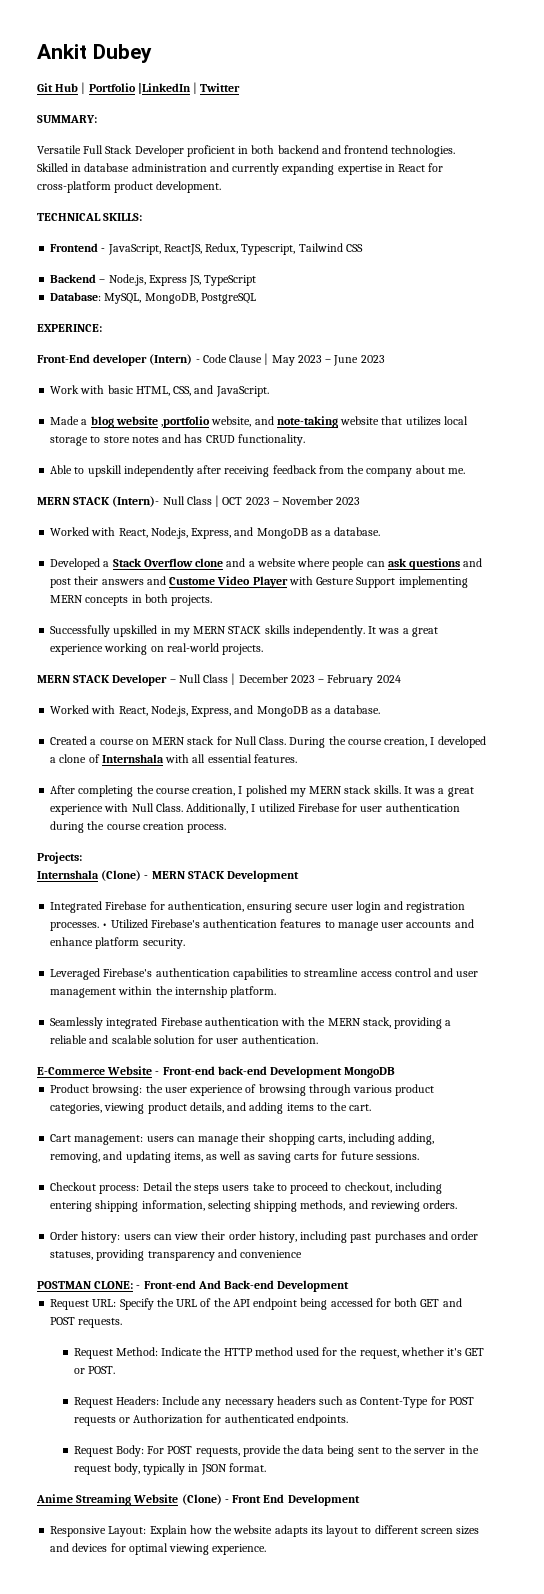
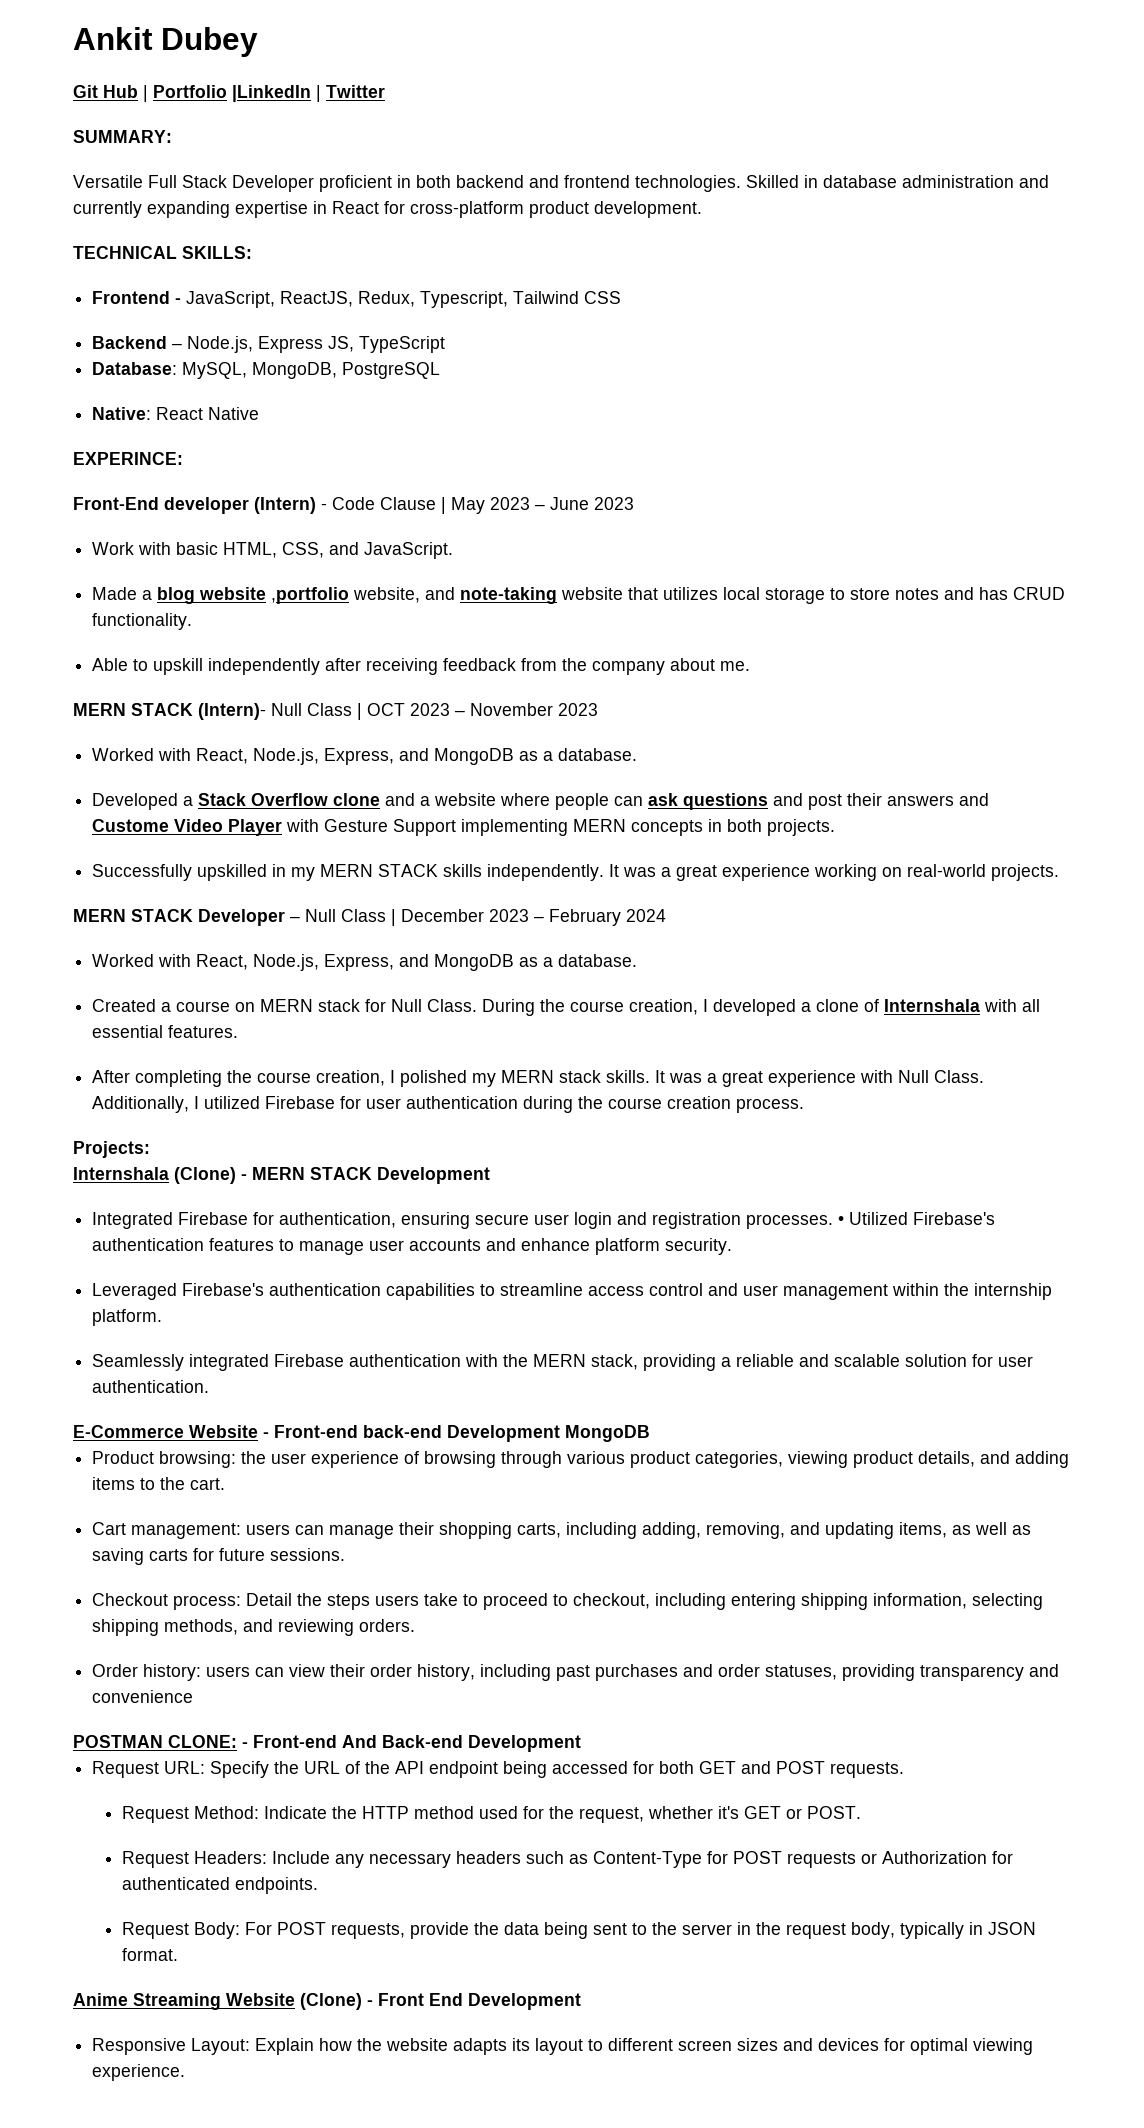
(256, 298) none -> [92,407,260,420] // Native: React Native

